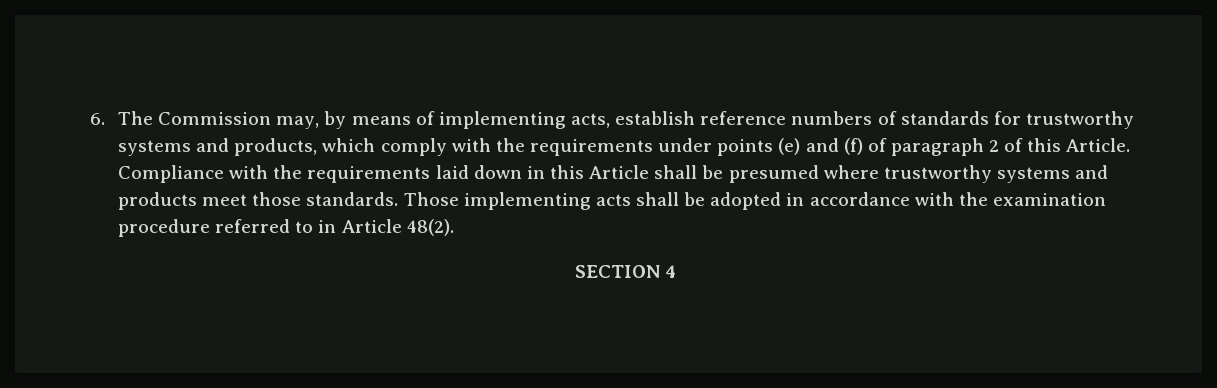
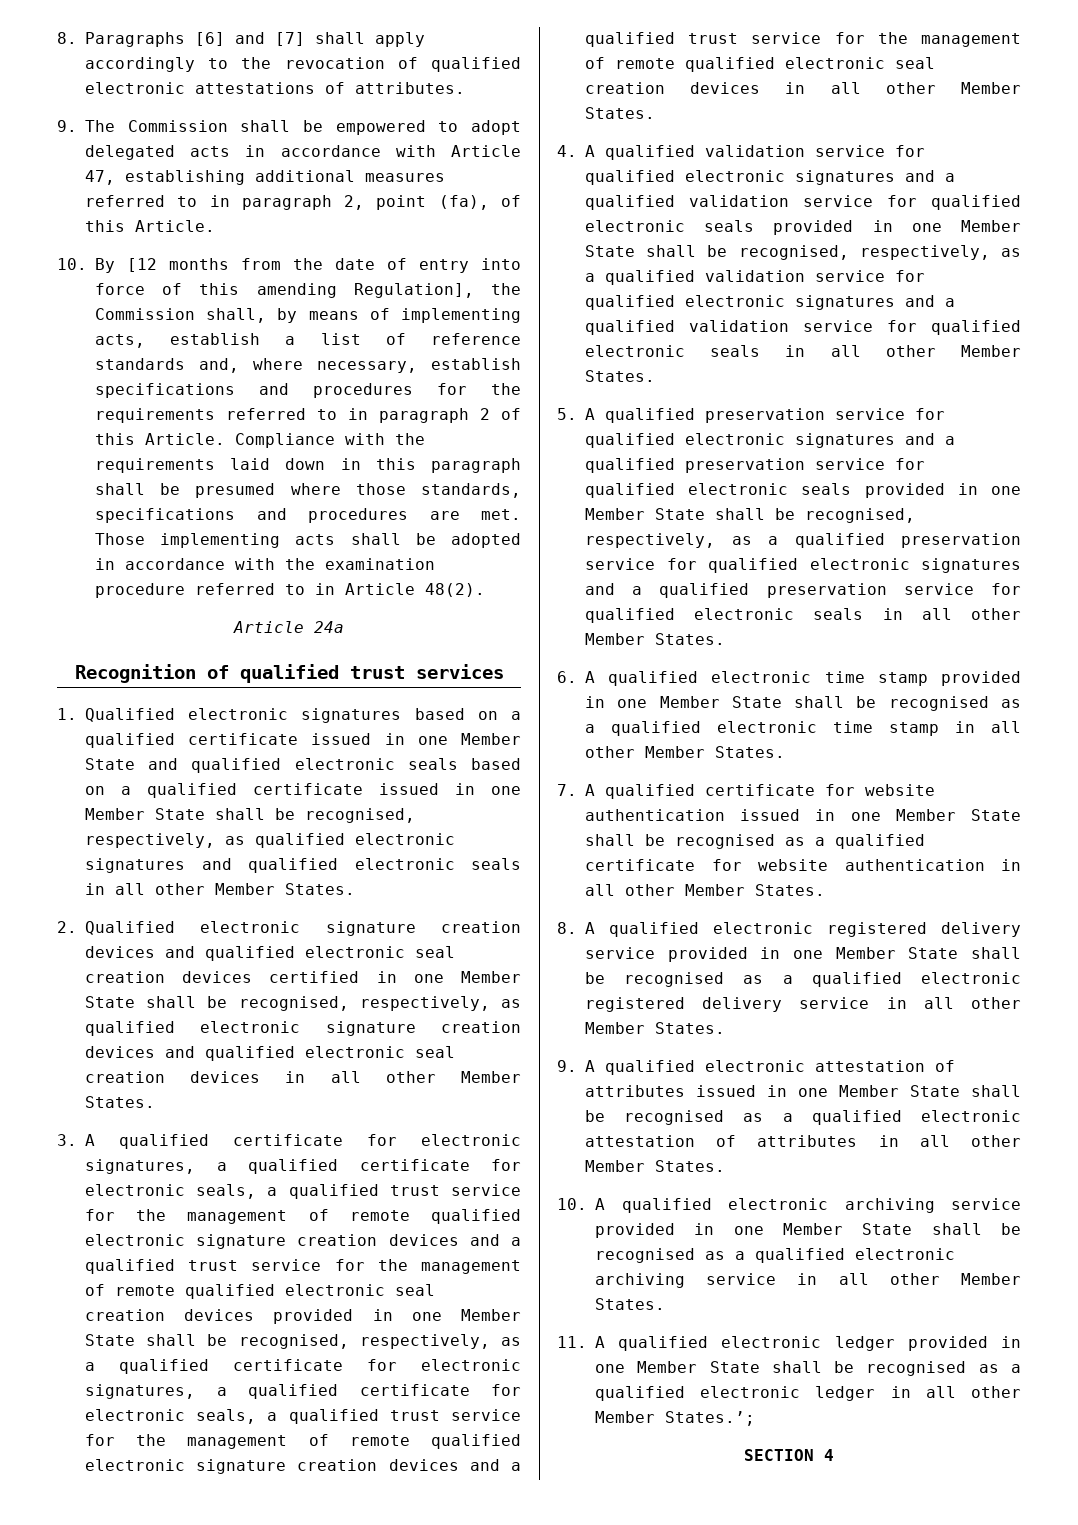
[90,111,320,129] 6. The Commission may, -> [57,32,425,47] [85,57,521,72] [85,82,465,94] [57,120,521,135] [85,145,521,160] [85,170,445,185] [85,195,521,210] [85,220,215,232] [57,258,521,273] [95,283,521,298] [95,308,267,323] 8. Paragraphs [6] and [7] shall apply accordingly to the revocation of qualified electronic attestations of attributes. // 9. The Commission shall be empowered to adopt delegated acts in accordance with Article 47, establishing additional measures referred to in paragraph 2, point (fa), of this Article. // 10. By [12 months from the date of entry into force of this amending Regulation], the Commission shall,
[700,111,1134,129] [118,138,887,156] reference numbers of standards for trustworthy systems and products, which comply with the requirements under points (e) and (f) of -> [285,333,521,345] [95,358,521,373] [95,383,521,398] [95,408,368,423] a list of reference standards and, where necessary, establish specifications and procedures for the requirements referred to in
[589,165,650,179] Article -> [430,458,521,473] paragraph
[883,165,1109,183] [118,192,399,210] trustworthy systems and products meet those standards. -> [355,483,521,498] [95,508,521,523] those standards, specifications and procedures are met.
(454, 227) none -> [233,621,344,633] [74,664,504,683] [57,708,521,723] [85,733,521,748] [85,758,521,773] [85,783,521,798] [85,808,415,823] [85,833,455,848] [85,858,521,873] [85,883,355,895] [57,921,521,936] [85,946,455,961] [85,971,521,983] [85,996,521,1011] [85,1021,521,1036] [85,1046,455,1061] [85,1071,521,1083] [85,1096,155,1108] [57,1134,521,1149] [85,1159,521,1174] [85,1184,521,1199] [85,1209,521,1224] [85,1234,521,1249] [85,1259,521,1274] [85,1284,435,1299] [85,1309,521,1324] [85,1334,521,1349] [85,1359,521,1374] [85,1384,521,1399] [85,1409,521,1424] [85,1434,521,1449] [85,1459,521,1474] [585,32,1021,47] [585,57,935,72] [585,82,1021,94] [585,107,655,119] [557,145,925,160] [585,170,955,185] [585,195,1021,210] [585,220,1021,235] [585,245,1021,260] [585,270,925,285] [585,295,955,310] [585,320,1021,335] [585,345,1021,357] [585,370,655,382] [557,408,945,423] [585,433,955,448] [585,458,925,473] [585,483,1021,498] [585,508,915,523] [585,533,1021,548] [585,558,1021,573] [585,583,1021,598] [585,608,1021,623] [585,633,725,645] [557,671,1021,686] [585,696,1021,711] [585,721,1021,736] [585,746,785,758] [557,784,935,799] [585,809,1021,821] [585,834,925,849] [585,859,1021,871] [585,884,825,896] [557,922,1021,937] [585,947,1021,962] [585,972,1021,987] [585,997,1021,1012] [585,1022,725,1034] [557,1060,955,1075] [585,1085,1021,1097] [585,1110,1021,1125] [585,1135,1021,1147] [585,1160,725,1172] [557,1198,1021,1213] [595,1223,1021,1238] [595,1248,955,1263] [595,1273,1021,1288] [595,1298,665,1310] [557,1336,1021,1351] [595,1361,1021,1376] [595,1386,1021,1401] [595,1411,755,1426] // Article 24a // Recognition of qualified trust services // 1. Qualified electronic signatures based on a qualified certificate issued in one Member State and qualified electronic seals based on a qualified certificate issued in one Member State shall be recognised, respectively, as qualified electronic signatures and qualified electronic seals in all other Member States. // 2. Qualified electronic signature creation devices and qualified electronic seal creation devices certified in one Member State shall be recognised, respectively, as qualified electronic signature creation devices and qualified electronic seal creation devices in all other Member States. // 3. A qualified certificate for electronic signatures, a qualified certificate for electronic seals, a qualified trust service for the management of remote qualified electronic signature creation devices and a qualified trust service for the management of remote qualified electronic seal creation devices provided in one Member State shall be recognised, respectively, as a qualified certificate for electronic signatures, a qualified certificate for electronic seals, a qualified trust service for the management of remote qualified electronic signature creation devices and a qualified trust service for the management of remote qualified electronic seal creation devices in all other Member States. // 4. A qualified validation service for qualified electronic signatures and a qualified validation service for qualified electronic seals provided in one Member State shall be recognised, respectively, as a qualified validation service for qualified electronic signatures and a qualified validation service for qualified electronic seals in all other Member States. // 5. A qualified preservation service for qualified electronic signatures and a qualified preservation service for qualified electronic seals provided in one Member State shall be recognised, respectively, as a qualified preservation service for qualified electronic signatures and a qualified preservation service for qualified electronic seals in all other Member States. // 6. A qualified electronic time stamp provided in one Member State shall be recognised as a qualified electronic time stamp in all other Member States. // 7. A qualified certificate for website authentication issued in one Member State shall be recognised as a qualified certificate for website authentication in all other Member States. // 8. A qualified electronic registered delivery service provided in one Member State shall be recognised as a qualified electronic registered delivery service in all other Member States. // 9. A qualified electronic attestation of attributes issued in one Member State shall be recognised as a qualified electronic attestation of attributes in all other Member States. // 10. A qualified electronic archiving service provided in one Member State shall be recognised as a qualified electronic archiving service in all other Member States. // 11. A qualified electronic ledger provided in one Member State shall be recognised as a qualified electronic ledger in all other Member States.’;

